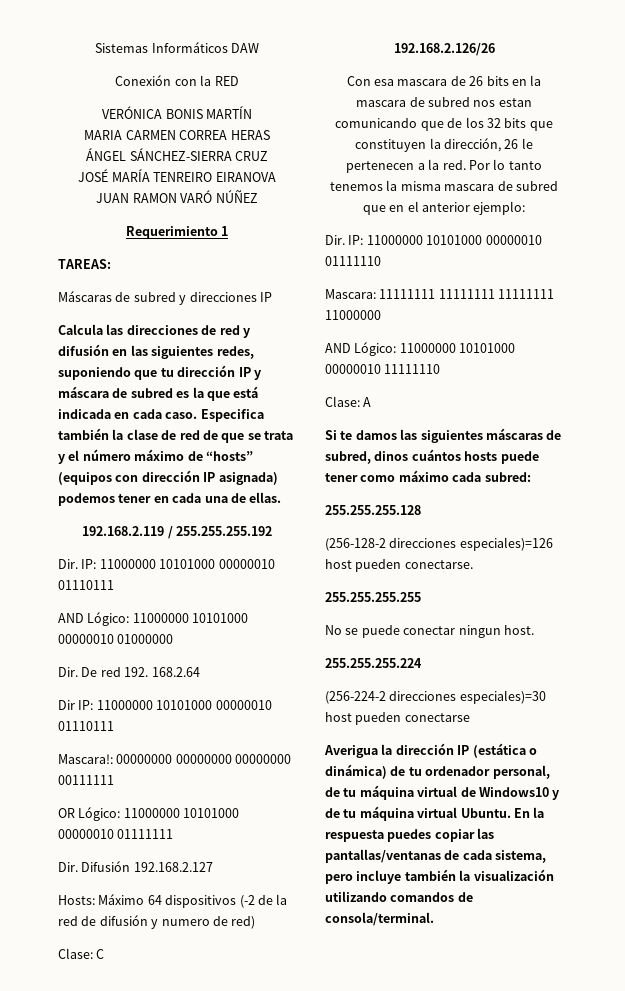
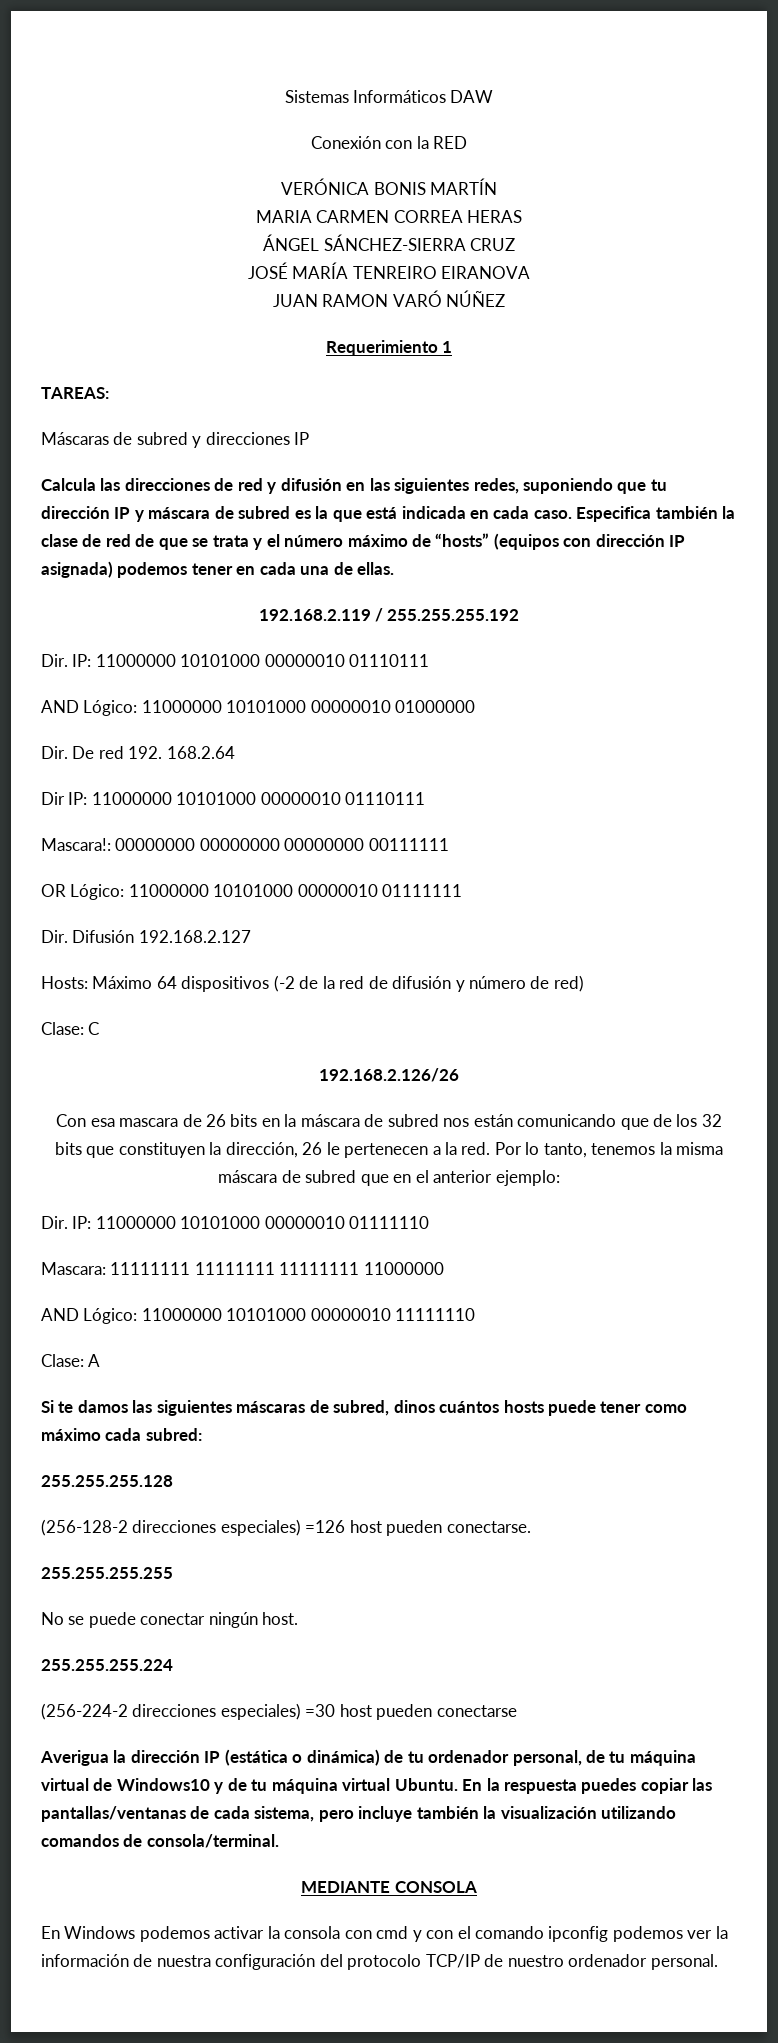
[161,919,210,926] numero -> [469,976,527,989] número
[356,100,407,107] mascara -> [300,1114,360,1127] máscara
[498,98,532,107] estan -> [473,1114,513,1127] están
[508,161,542,170] tanto -> [543,1143,587,1158] tanto,
[444,184,495,191] mascara -> [218,1170,278,1183] máscara
[459,537,553,551] especiales)=126 -> [220,1519,346,1536] especiales) =126
[458,625,501,638] ningun -> [208,1612,258,1628] ningún
[459,690,546,704] especiales)=30 -> [220,1703,336,1720] especiales) =30
(434, 919) none -> [301,1881,477,1893] [41,1926,728,1942] [41,1954,718,1970] // MEDIANTE CONSOLA // En Windows podemos activar la consola con cmd y con el comando ipconfig podemos ver la información de nuestra configuración del protocolo TCP/IP de nuestro ordenador personal.

